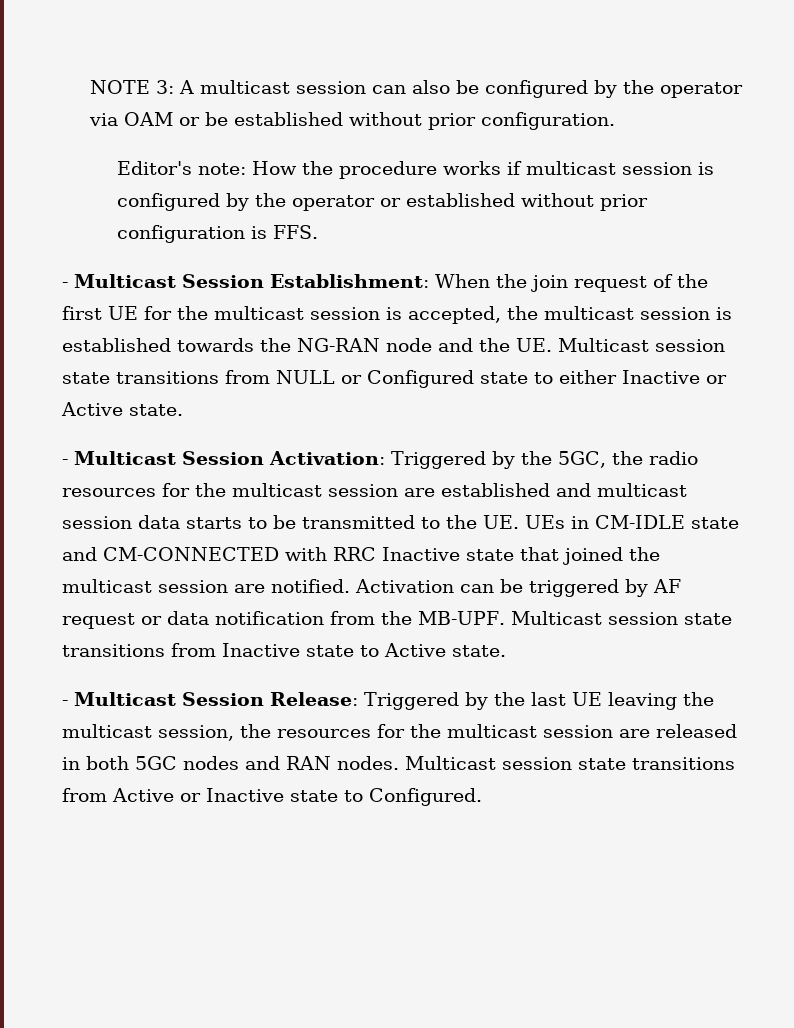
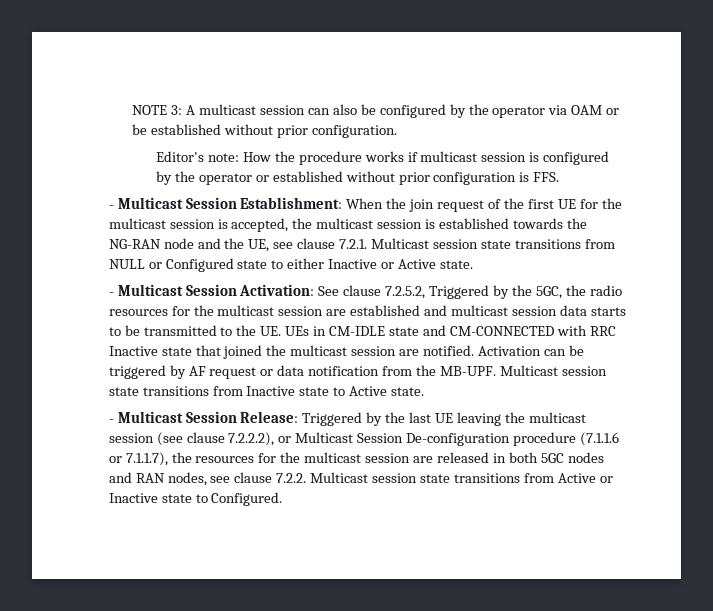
[516,338,553,352] UE. -> [248,238,368,252] UE, see clause 7.2.1.
(386, 458) none -> [318,285,426,299] See clause 7.2.5.2,
[158,725,235,741] session, -> [108,432,619,446] [108,452,168,466] session (see clause 7.2.2.2), or Multicast Session De-configuration procedure (7.1.1.6 or 7.1.1.7),
[337,756,400,770] nodes. -> [167,472,307,486] nodes, see clause 7.2.2.

